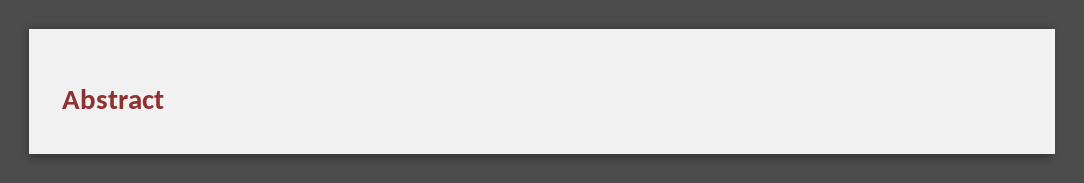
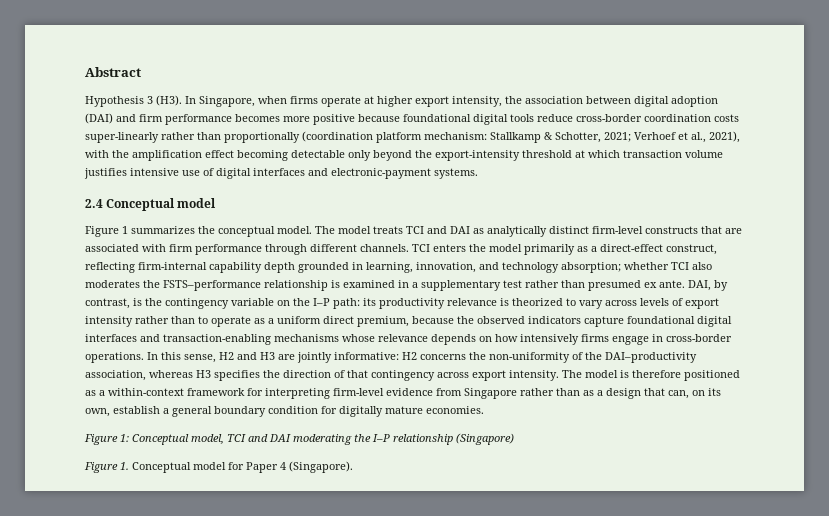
(164, 99) none -> [85,95,718,107] [85,113,739,125] [85,131,740,143] [85,150,723,161] [84,168,478,179] [85,198,217,211] [85,226,742,237] [85,244,717,255] [85,262,712,273] [85,280,728,291] [85,298,719,309] [85,316,732,327] [85,334,732,345] [85,352,697,363] [85,370,740,381] [85,388,721,399] [85,406,484,417] [84,433,514,445] [84,461,353,473] // Hypothesis 3 (H3). In Singapore, when firms operate at higher export intensity, the association between digital adoption (DAI) and firm performance becomes more positive because foundational digital tools reduce cross-border coordination costs super-linearly rather than proportionally (coordination platform mechanism: Stallkamp & Schotter, 2021; Verhoef et al., 2021), with the amplification effect becoming detectable only beyond the export-intensity threshold at which transaction volume justifies intensive use of digital interfaces and electronic-payment systems. // 2.4 Conceptual model // Figure 1 summarizes the conceptual model. The model treats TCI and DAI as analytically distinct firm-level constructs that are associated with firm performance through different channels. TCI enters the model primarily as a direct-effect construct, reflecting firm-internal capability depth grounded in learning, innovation, and technology absorption; whether TCI also moderates the FSTS–performance relationship is examined in a supplementary test rather than presumed ex ante. DAI, by contrast, is the contingency variable on the I–P path: its productivity relevance is theorized to vary across levels of export intensity rather than to operate as a uniform direct premium, because the observed indicators capture foundational digital interfaces and transaction-enabling mechanisms whose relevance depends on how intensively firms engage in cross-border operations. In this sense, H2 and H3 are jointly informative: H2 concerns the non-uniformity of the DAI–productivity association, whereas H3 specifies the direction of that contingency across export intensity. The model is therefore positioned as a within-context framework for interpreting firm-level evidence from Singapore rather than as a design that can, on its own, establish a general boundary condition for digitally mature economies. // Figure 1: Conceptual model, TCI and DAI moderating the I–P relationship (Singapore) // Figure 1. Conceptual model for Paper 4 (Singapore).

